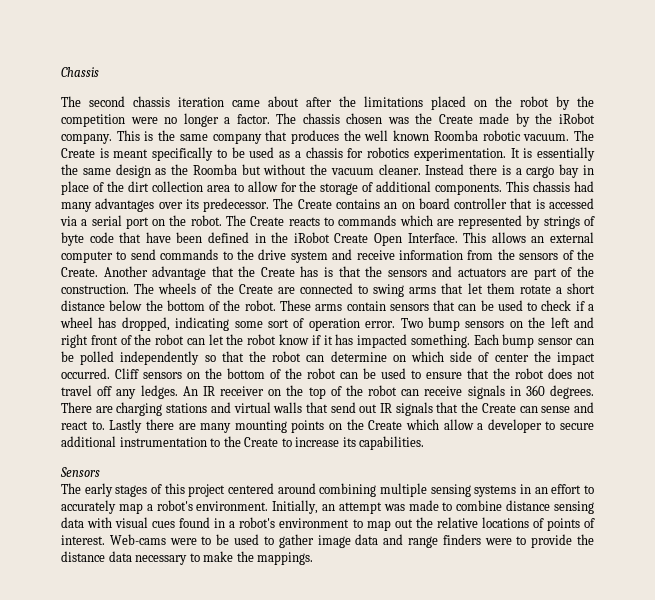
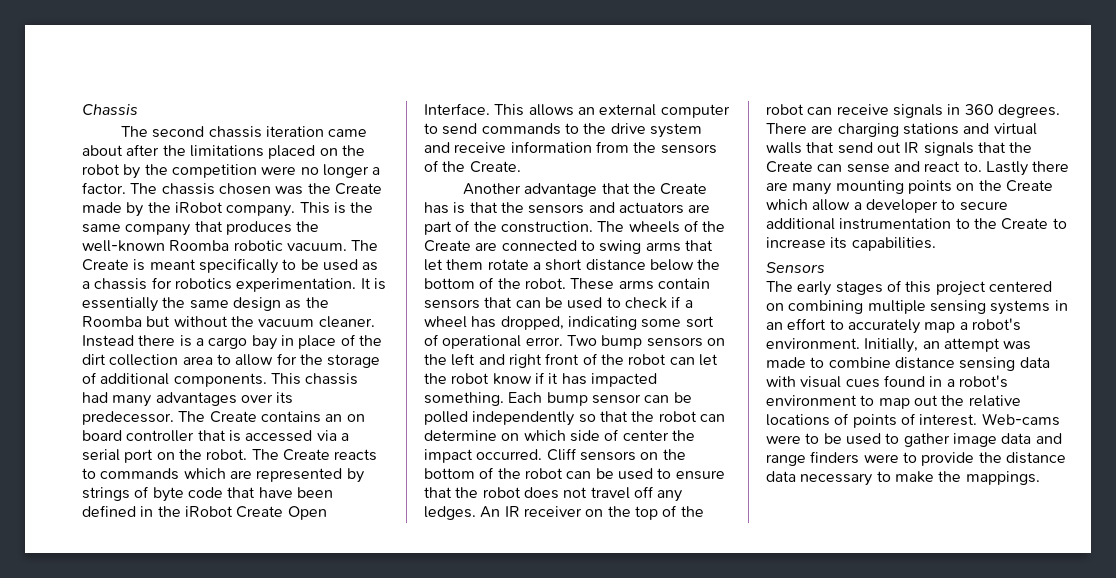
[364,130,430,141] well known -> [82,240,165,252] well-known
(98, 272) none -> (521, 167) //
[308,318,360,331] operation -> [442,335,522,349] operational
[277,483,316,494] around -> [766,303,784,311] on

